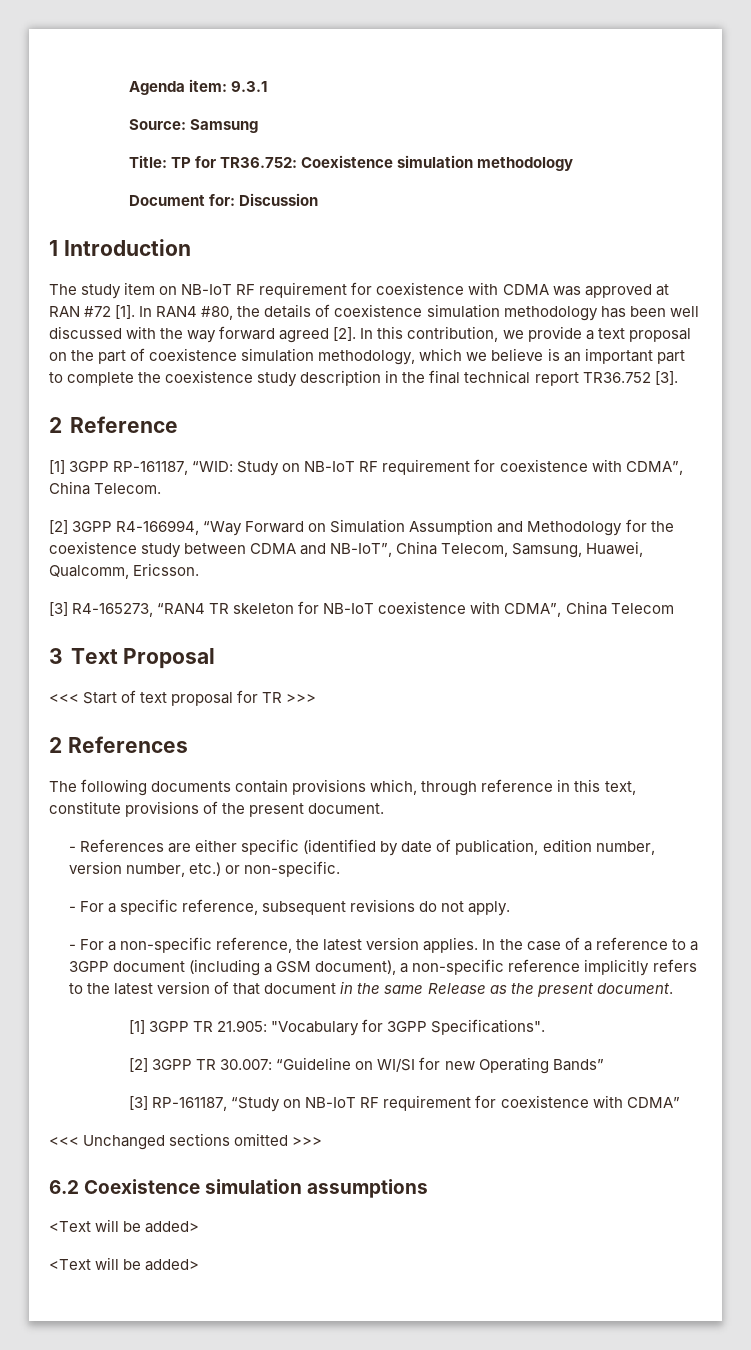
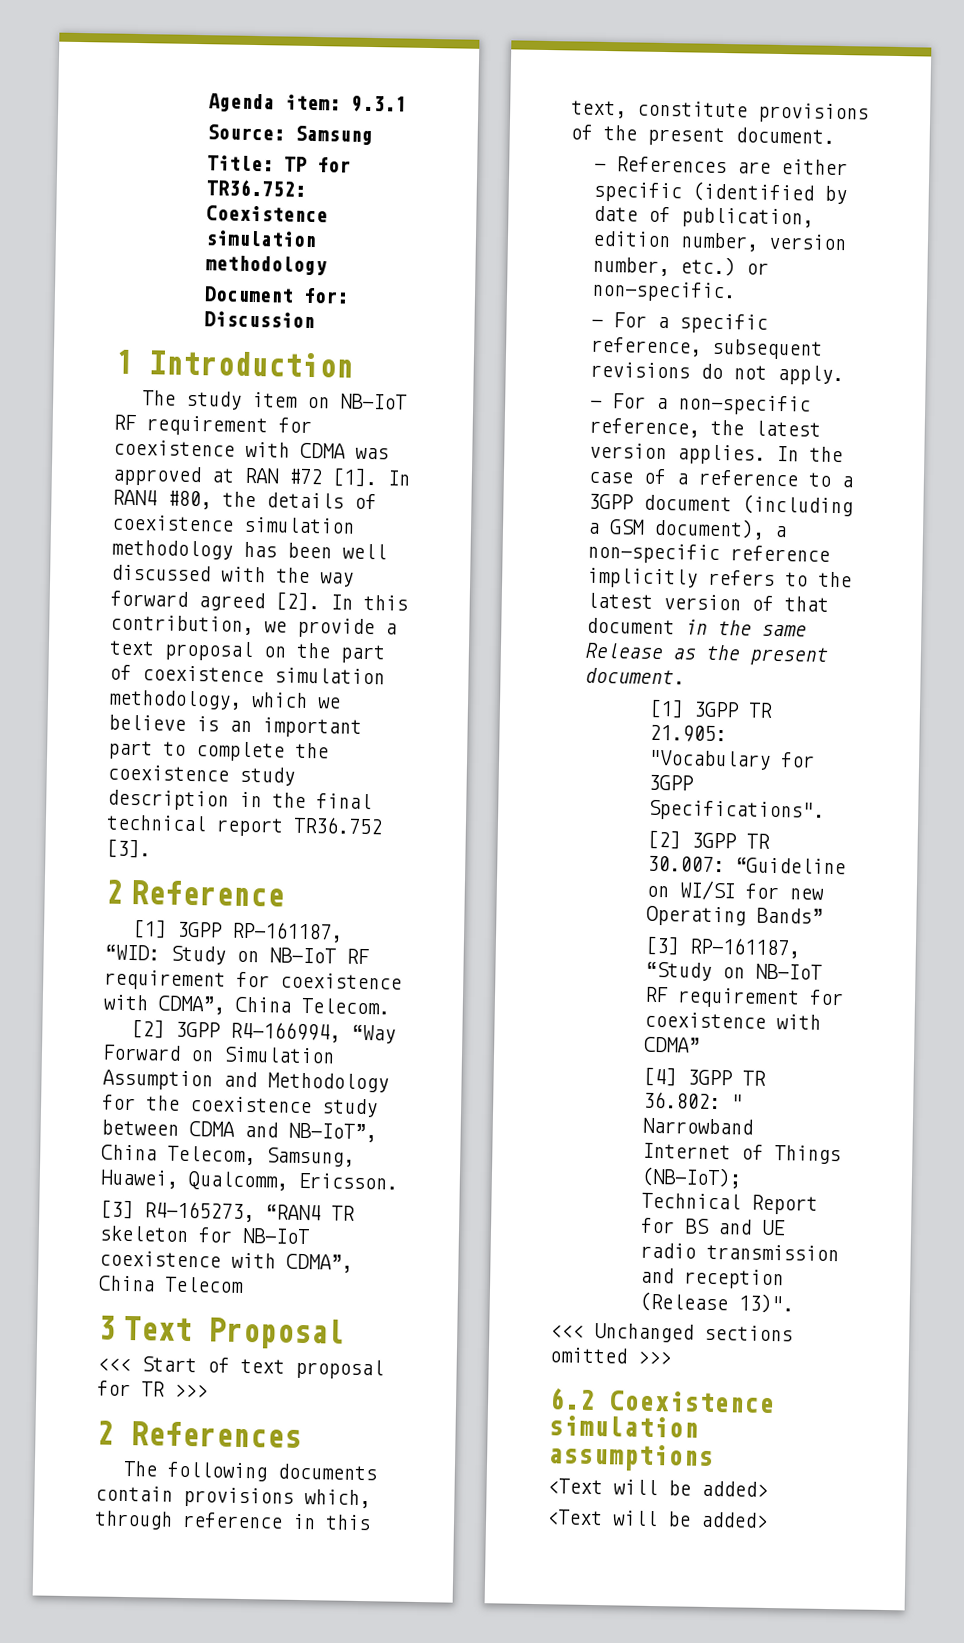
(680, 1102) none -> [643,1066,767,1087] [643,1091,744,1110] [642,1117,754,1135] [642,1142,842,1165] [641,1166,743,1189] [641,1192,819,1215] [640,1217,786,1236] [640,1242,840,1262] [640,1267,785,1290] [639,1291,795,1314] // [4] 3GPP TR 36.802: " Narrowband Internet of Things (NB-IoT); Technical Report for BS and UE radio transmission and reception (Release 13)".

